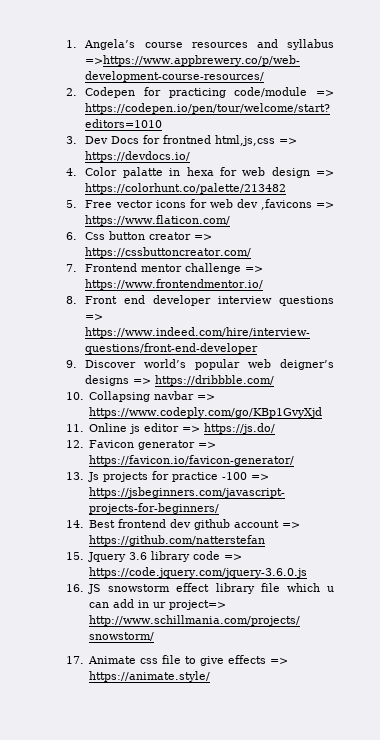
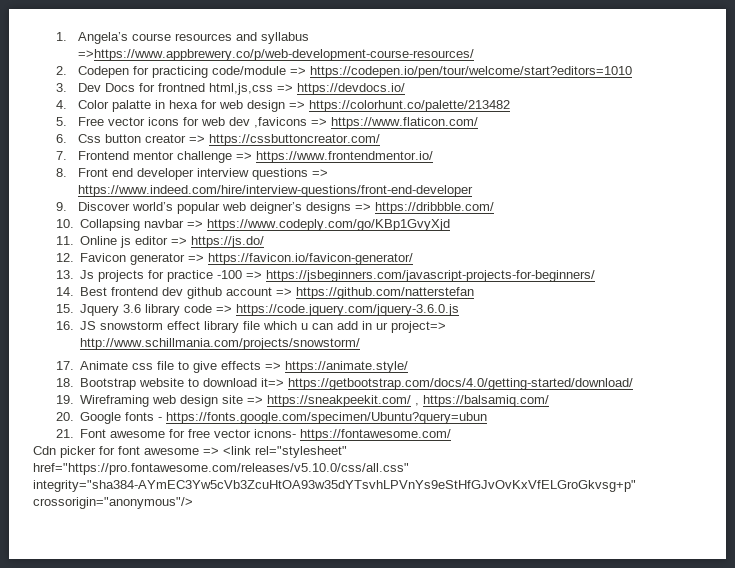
(211, 676) none -> [55,378,634,390] [55,395,550,407] [55,412,488,424] [55,429,452,441] [33,446,347,458] [33,463,409,475] [33,480,636,492] [33,497,193,509] // 18. Bootstrap website to download it=> https://getbootstrap.com/docs/4.0/getting-started/download/ // 19. Wireframing web design site => https://sneakpeekit.com/ , https://balsamiq.com/ // 20. Google fonts - https://fonts.google.com/specimen/Ubuntu?query=ubun // 21. Font awesome for free vector icnons- https://fontawesome.com/ // Cdn picker for font awesome => <link rel="stylesheet" href="https://pro.fontawesome.com/releases/v5.10.0/css/all.css" integrity="sha384-AYmEC3Yw5cVb3ZcuHtOA93w35dYTsvhLPVnYs9eStHfGJvOvKxVfELGroGkvsg+p" crossorigin="anonymous"/>

